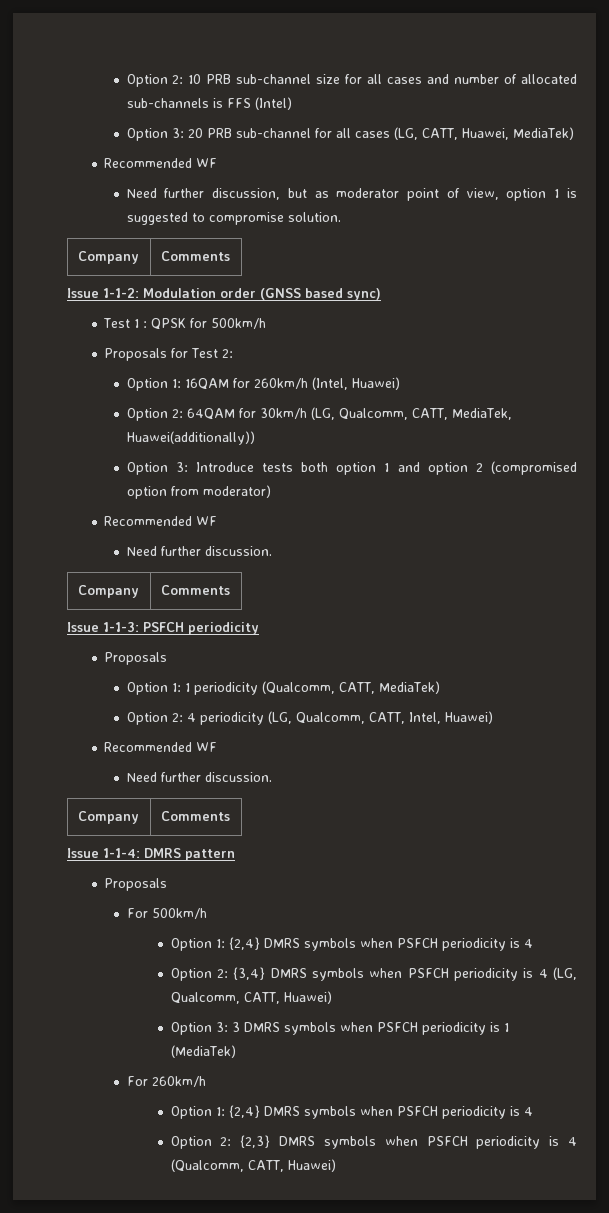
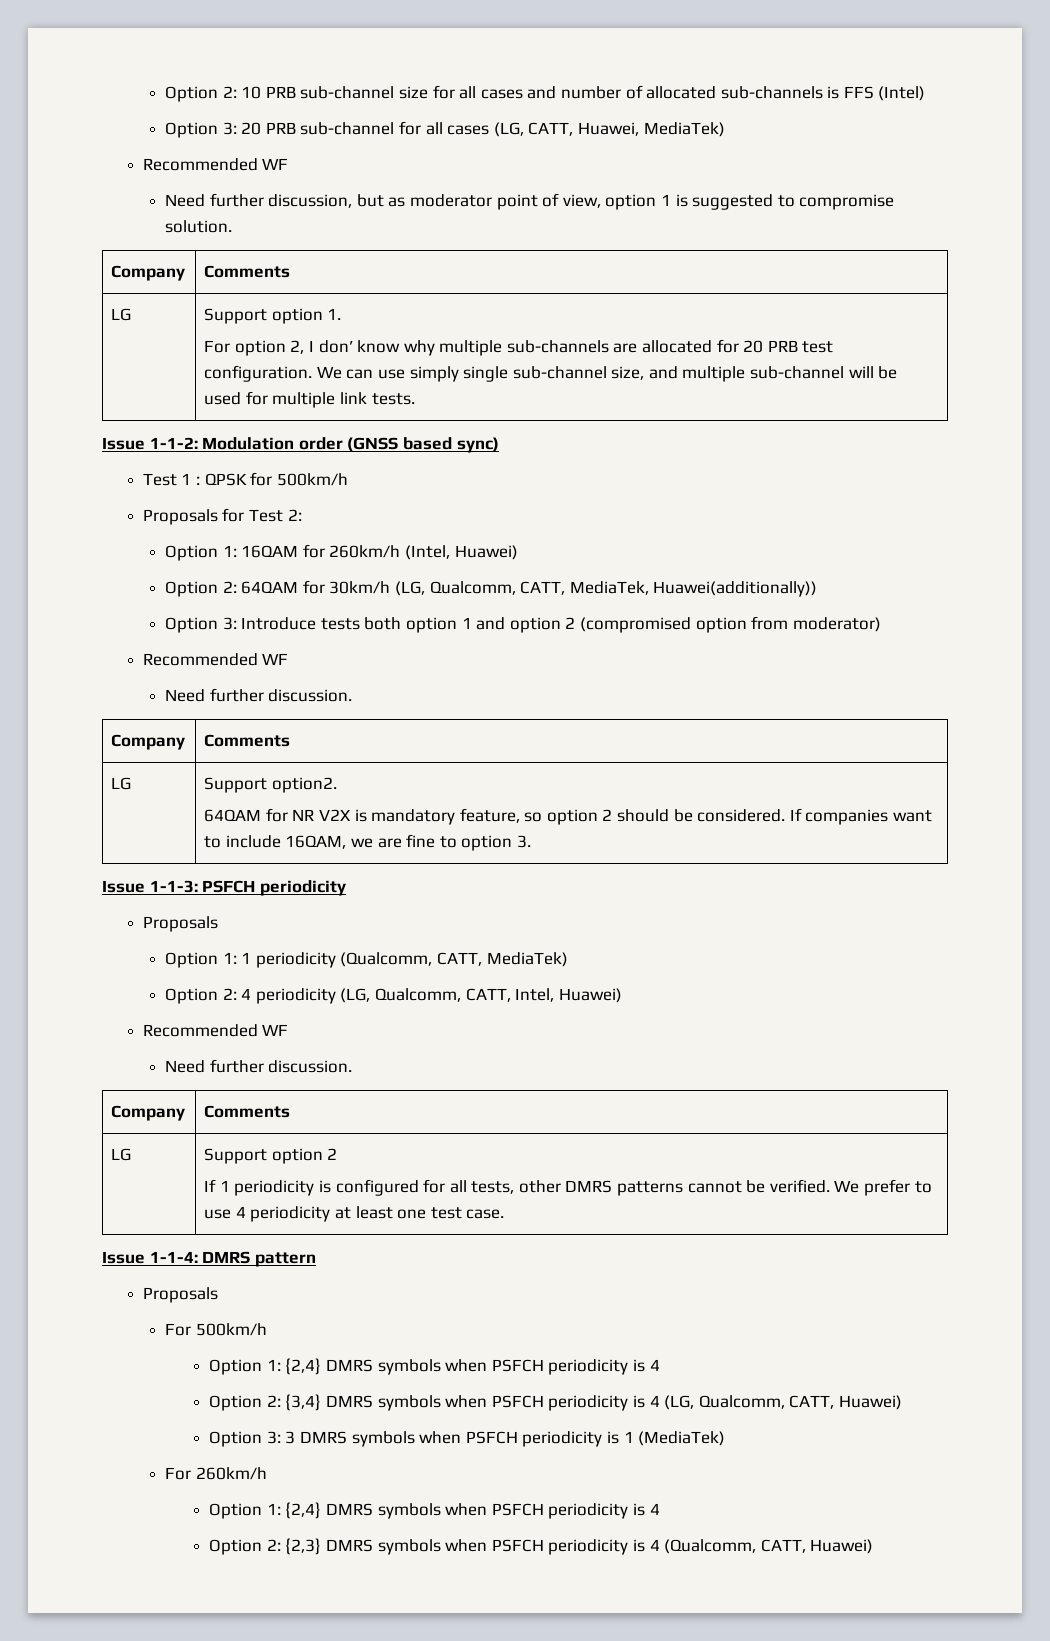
(230, 256) none -> [111,308,132,321] [204,308,342,324] [204,339,834,356] [204,365,898,382] [204,391,415,408] // LG | Support option 1. // For option 2, I don’ know why multiple sub-channels are allocated for 20 PRB test configuration. We can use simply single sub-channel size, and multiple sub-channel will be used for multiple link tests.
(230, 590) none -> [111,777,132,790] [204,777,337,793] [204,808,933,825] [204,834,531,851] // LG | Support option2. // 64QAM for NR V2X is mandatory feature, so option 2 should be considered. If companies want to include 16QAM, we are fine to option 3.
(230, 816) none -> [111,1148,132,1161] [204,1148,338,1164] [204,1179,932,1196] [204,1206,505,1222] // LG | Support option 2 // If 1 periodicity is configured for all tests, other DMRS patterns cannot be verified. We prefer to use 4 periodicity at least one test case.

